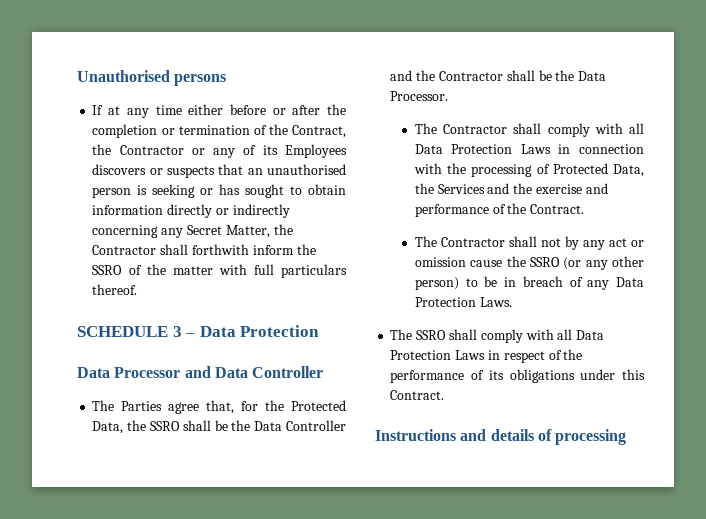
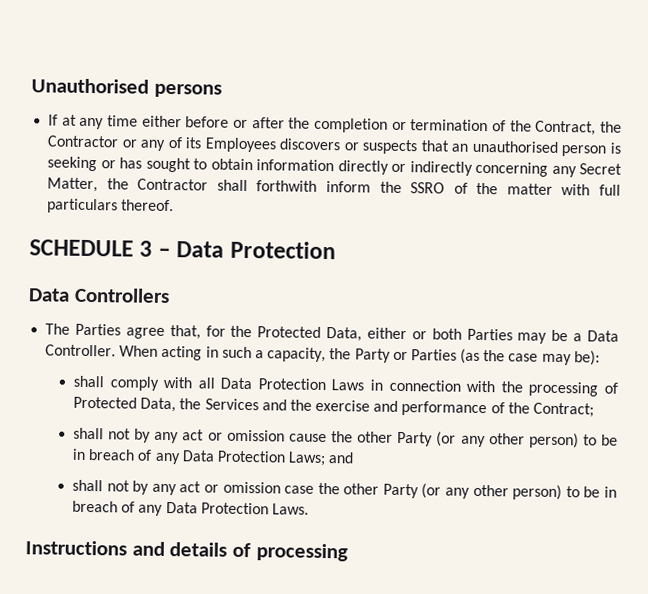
[114,366,324,378] Processor and Data Controller -> [73,287,170,304] Controllers
[127,420,347,431] [390,70,607,81] [390,91,449,101] [414,123,508,134] the SSRO shall be the Data Controller and the Contractor shall be the Data Processor. // The Contractor -> [366,327,620,344] [45,344,600,366] either or both Parties may be a Data Controller. When acting in such a capacity, the Party or Parties (as the case may be): //
[530,204,585,214] [414,236,505,247] Contract. // The Contractor -> [533,402,595,418] Contract; //
[529,257,560,267] SSRO -> [357,431,618,449] [71,448,355,467] [71,479,419,499] other Party (or any other person) to be in breach of any Data Protection Laws; and // shall not by any act or omission case the other Party
[390,329,605,343] [390,349,583,363] [390,369,645,383] [390,390,445,400] // The SSRO shall comply with all Data Protection Laws in respect of the performance of its obligations under this Contract. -> (309, 509) none

